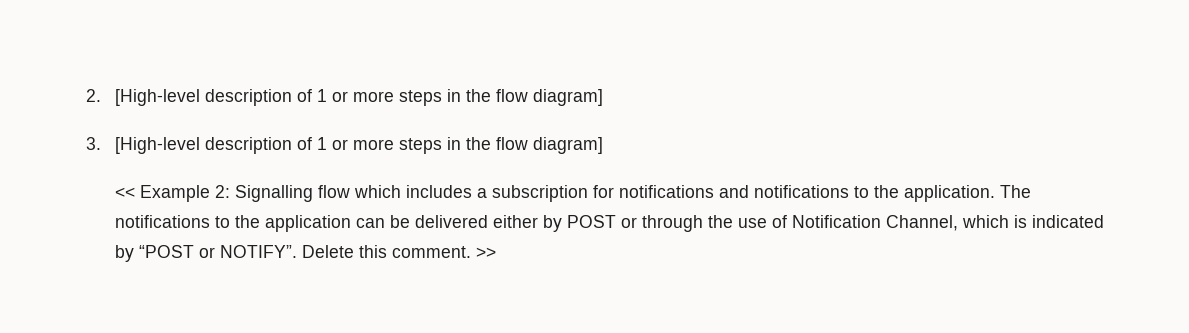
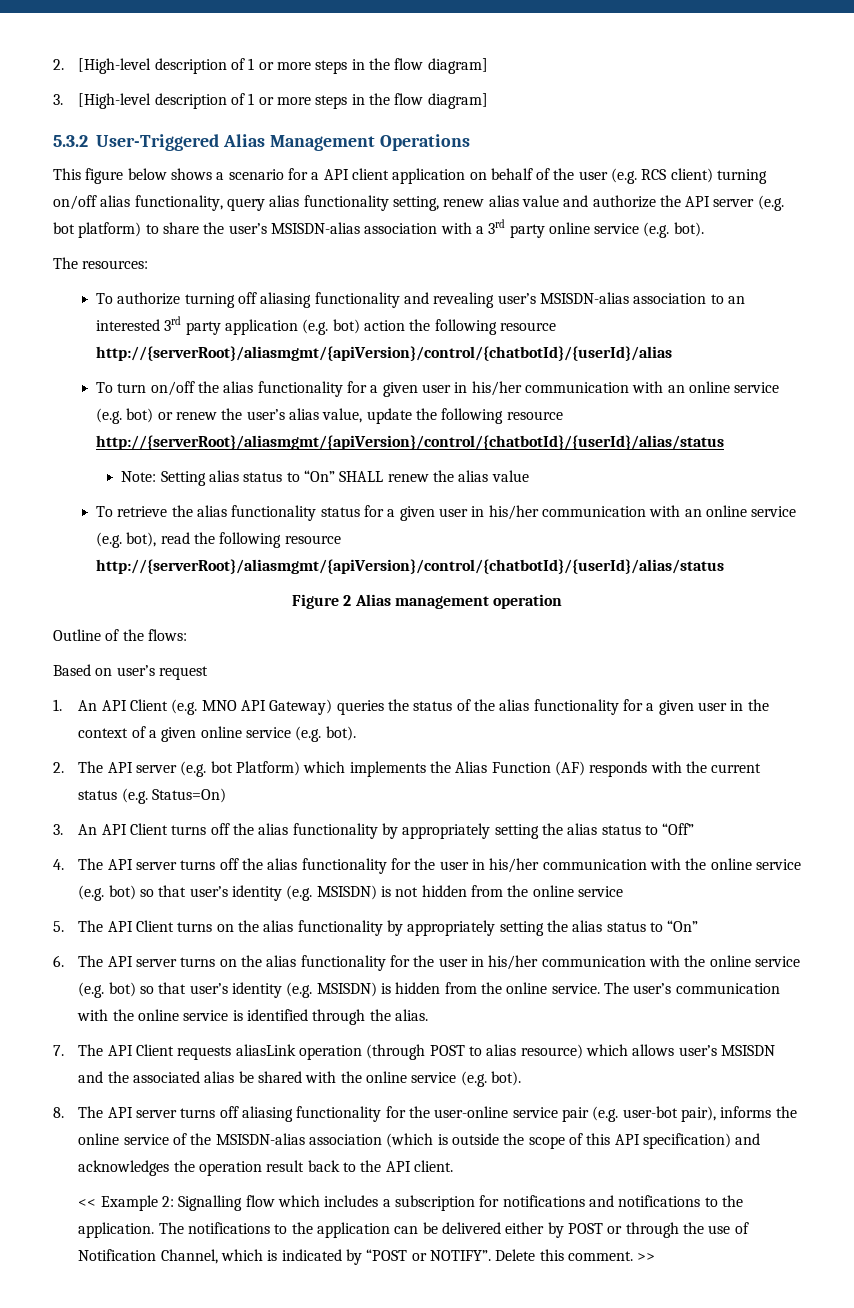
(603, 145) none -> [53,134,470,151] [53,168,768,184] [53,195,784,211] [53,219,704,238] [53,257,149,269] [96,292,745,308] [96,316,556,335] [96,346,673,361] [96,381,780,397] [96,408,563,424] [96,435,725,450] [121,470,529,486] [96,505,797,521] [96,532,341,548] [96,559,725,574] [291,594,563,609] [53,629,187,641] [53,664,208,680] [53,699,769,715] [78,726,356,742] [53,761,762,777] [78,788,227,804] [53,823,695,839] [53,858,801,874] [78,885,623,901] [53,920,699,936] [53,955,800,971] [78,982,780,998] [77,1009,428,1025] [53,1044,775,1060] [78,1071,521,1087] [53,1106,797,1122] [78,1133,761,1149] [78,1160,453,1176] // 5.3.2 User-Triggered Alias Management Operations // This figure below shows a scenario for a API client application on behalf of the user (e.g. RCS client) turning on/off alias functionality, query alias functionality setting, renew alias value and authorize the API server (e.g. bot platform) to share the user’s MSISDN-alias association with a 3rd party online service (e.g. bot). // The resources: // To authorize turning off aliasing functionality and revealing user’s MSISDN-alias association to an interested 3rd party application (e.g. bot) action the following resource http://{serverRoot}/aliasmgmt/{apiVersion}/control/{chatbotId}/{userId}/alias // To turn on/off the alias functionality for a given user in his/her communication with an online service (e.g. bot) or renew the user’s alias value, update the following resource http://{serverRoot}/aliasmgmt/{apiVersion}/control/{chatbotId}/{userId}/alias/status // Note: Setting alias status to “On” SHALL renew the alias value // To retrieve the alias functionality status for a given user in his/her communication with an online service (e.g. bot), read the following resource http://{serverRoot}/aliasmgmt/{apiVersion}/control/{chatbotId}/{userId}/alias/status // Figure 2 Alias management operation // Outline of the flows: // Based on user’s request // 1. An API Client (e.g. MNO API Gateway) queries the status of the alias functionality for a given user in the context of a given online service (e.g. bot). // 2. The API server (e.g. bot Platform) which implements the Alias Function (AF) responds with the current status (e.g. Status=On) // 3. An API Client turns off the alias functionality by appropriately setting the alias status to “Off” // 4. The API server turns off the alias functionality for the user in his/her communication with the online service (e.g. bot) so that user’s identity (e.g. MSISDN) is not hidden from the online service // 5. The API Client turns on the alias functionality by appropriately setting the alias status to “On” // 6. The API server turns on the alias functionality for the user in his/her communication with the online service (e.g. bot) so that user’s identity (e.g. MSISDN) is hidden from the online service. The user’s communication with the online service is identified through the alias. // 7. The API Client requests aliasLink operation (through POST to alias resource) which allows user’s MSISDN and the associated alias be shared with the online service (e.g. bot). // 8. The API server turns off aliasing functionality for the user-online service pair (e.g. user-bot pair), informs the online service of the MSISDN-alias association (which is outside the scope of this API specification) and acknowledges the operation result back to the API client.

